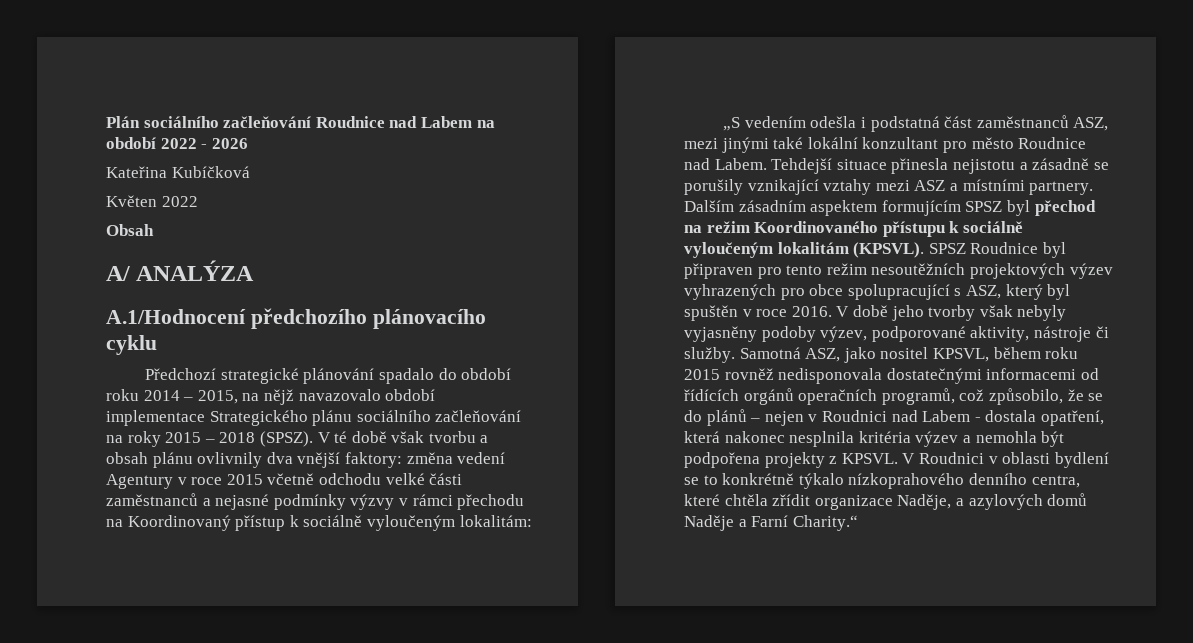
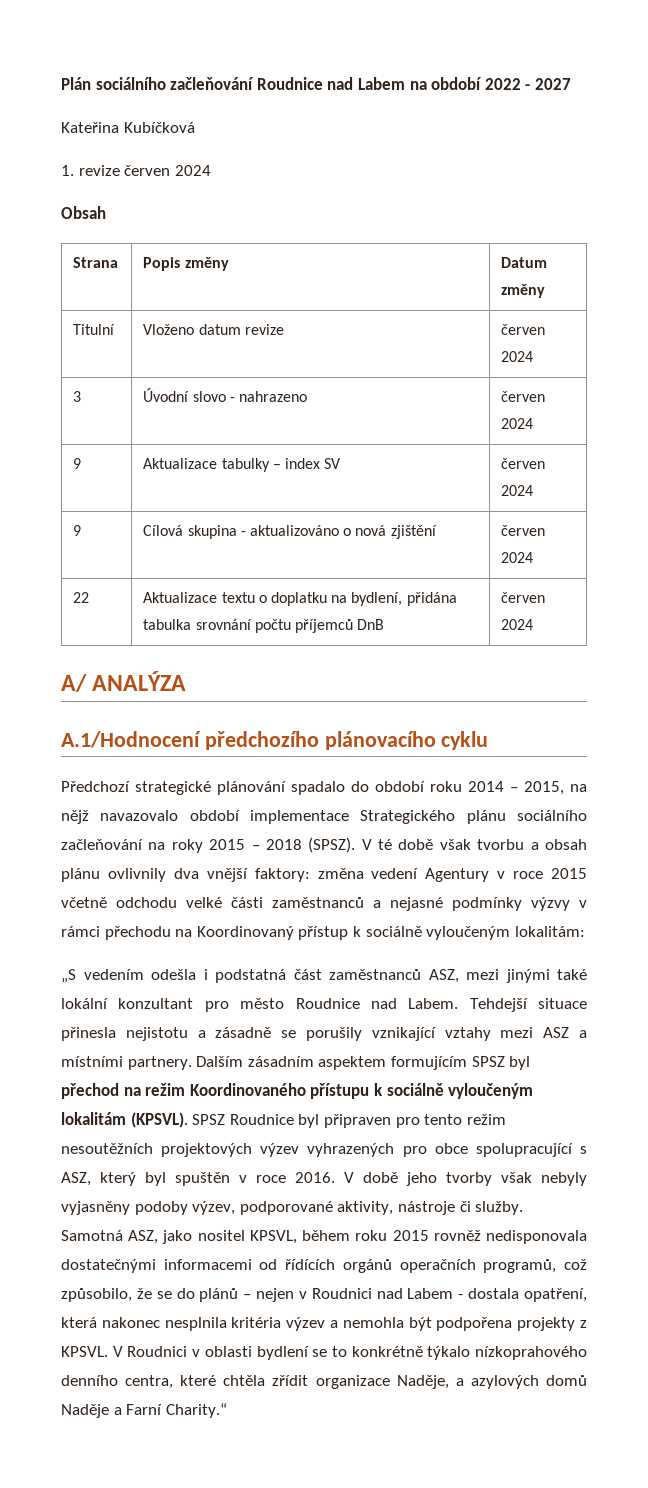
[211,138,248,149] 2026 -> [534,78,571,90] 2027
[106,195,198,207] [106,224,154,236] Květen 2022 // Obsah -> [61,165,211,176] [61,206,106,219] [73,257,119,268] [143,257,229,271] [501,257,548,268] [501,284,546,298] [73,324,116,335] [143,324,284,335] [501,324,546,335] [501,351,534,362] [73,391,82,402] [143,388,308,402] [501,391,546,402] [501,418,534,429] [73,458,82,469] [143,458,342,472] [501,458,546,469] [501,485,534,496] [73,525,82,536] [143,525,437,539] [501,525,546,536] [501,552,534,563] [73,592,90,603] [143,592,457,606] [143,619,385,633] [501,592,546,603] [501,619,534,630] 1. revize červen 2024 // Obsah // Strana | Popis změny | Datum změny // Titulní | Vloženo datum revize | červen 2024 // 3 | Úvodní slovo - nahrazeno | červen 2024 // 9 | Aktualizace tabulky – index SV | červen 2024 // 9 | Cílová skupina - aktualizováno o nová zjištění | červen 2024 // 22 | Aktualizace textu o doplatku na bydlení, přidána tabulka srovnání počtu příjemců DnB | červen 2024

